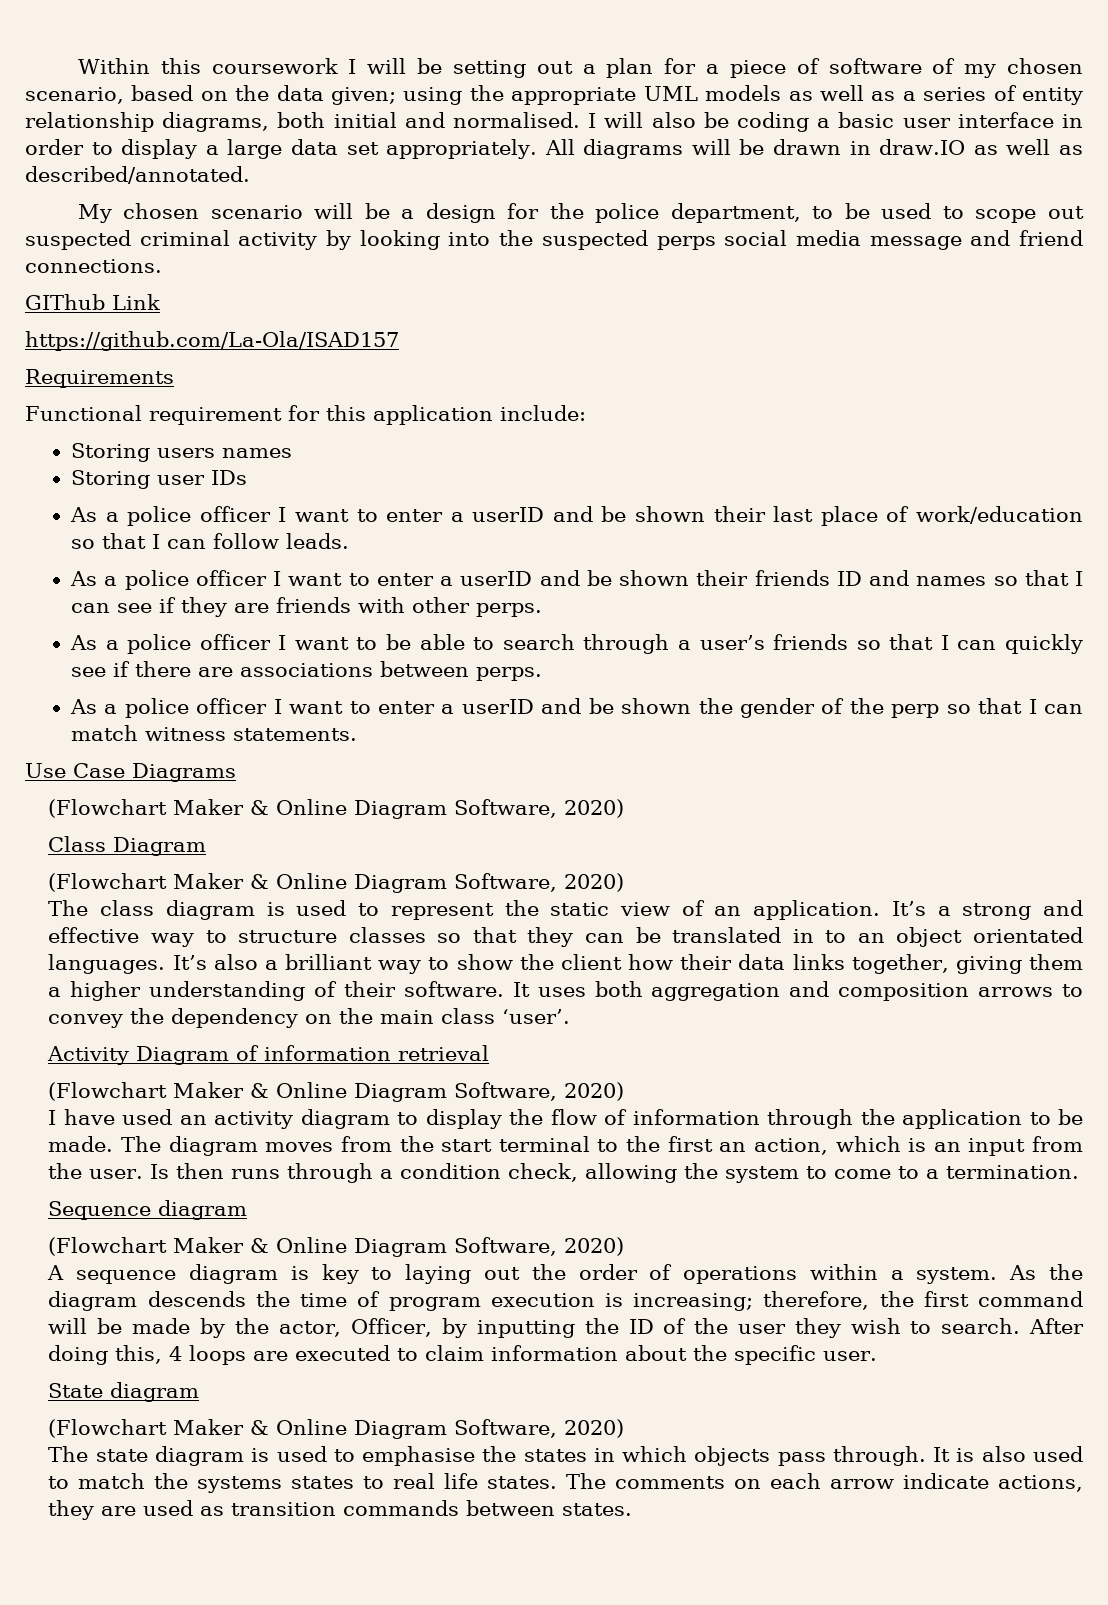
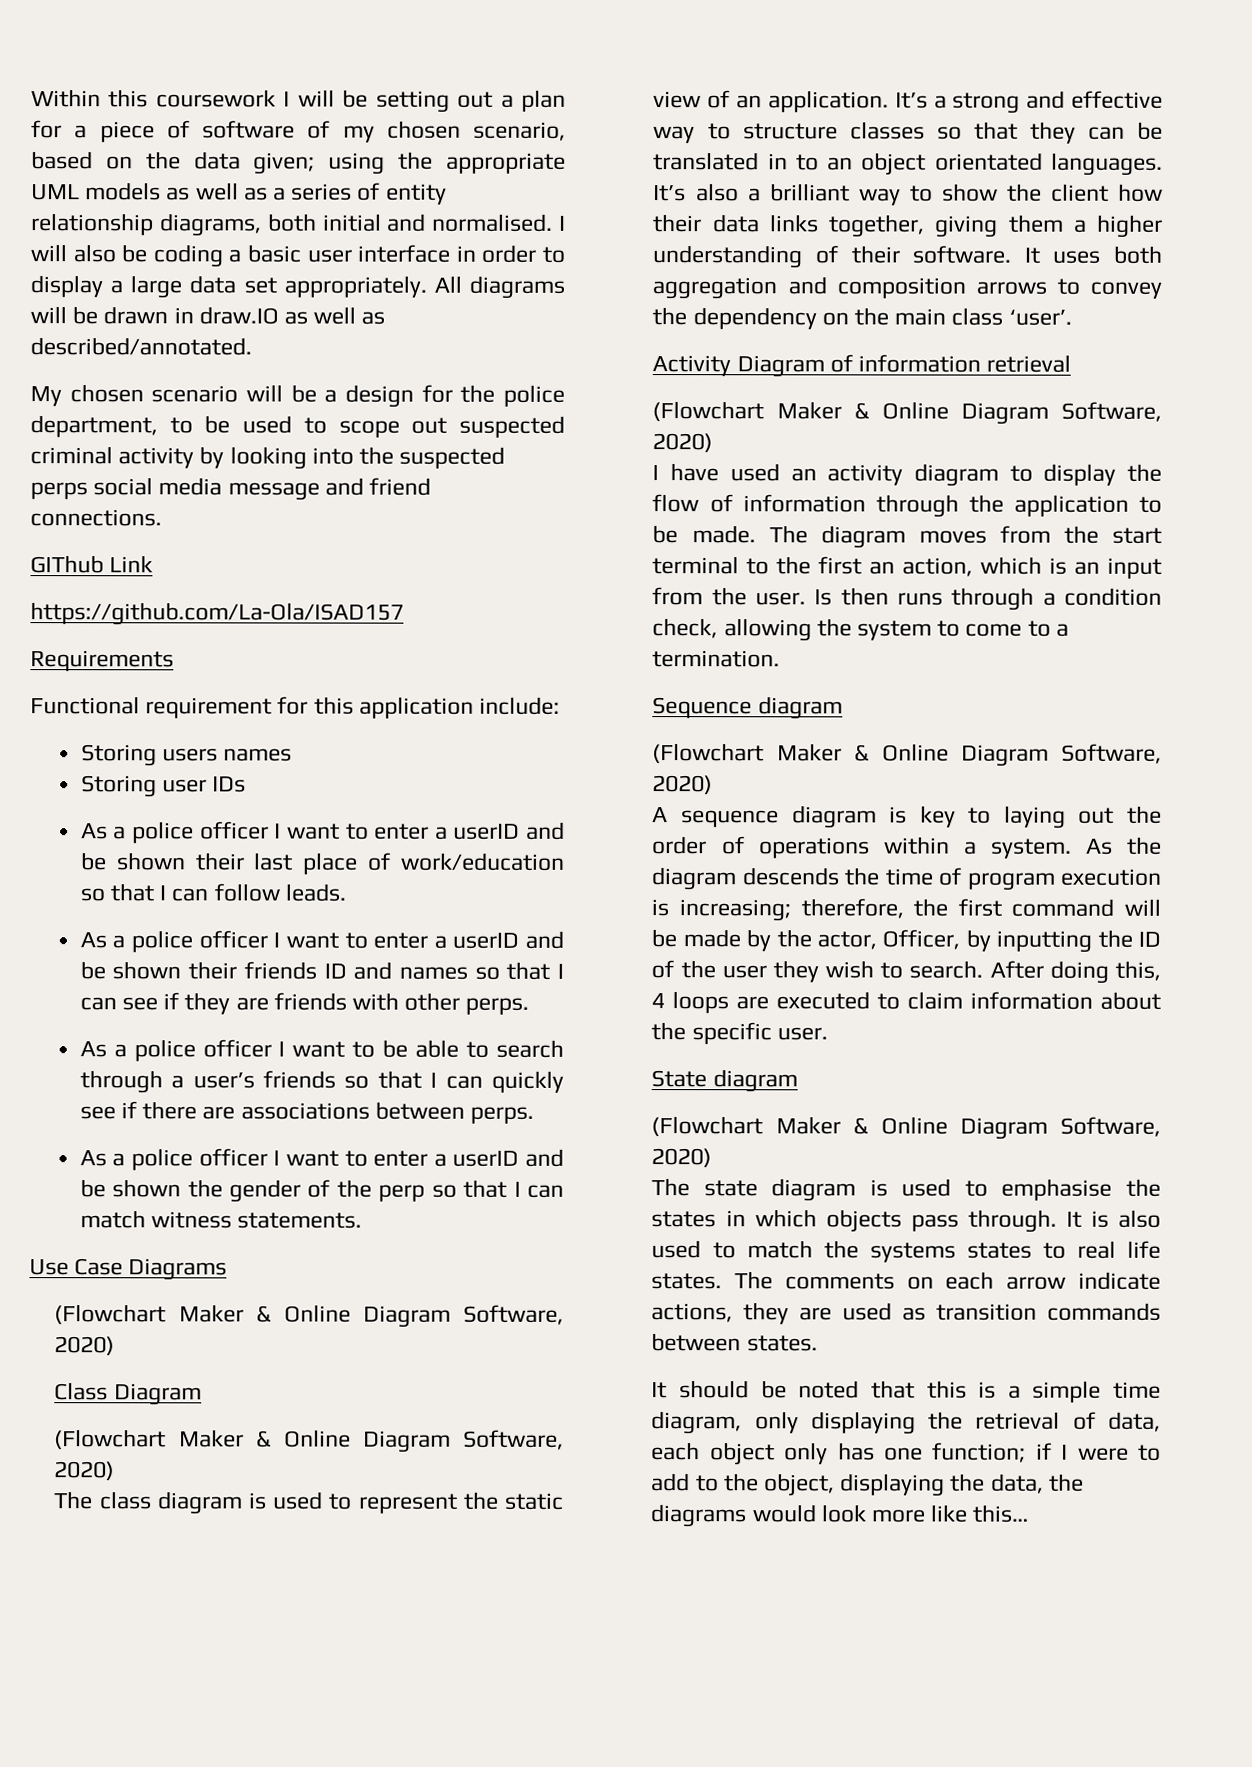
(633, 1509) none -> [651,1380,1161,1403] [651,1411,1161,1435] [651,1442,1161,1466] [651,1473,1084,1497] [650,1504,1030,1528] // It should be noted that this is a simple time diagram, only displaying the retrieval of data, each object only has one function; if I were to add to the object, displaying the data, the diagrams would look more like this…

